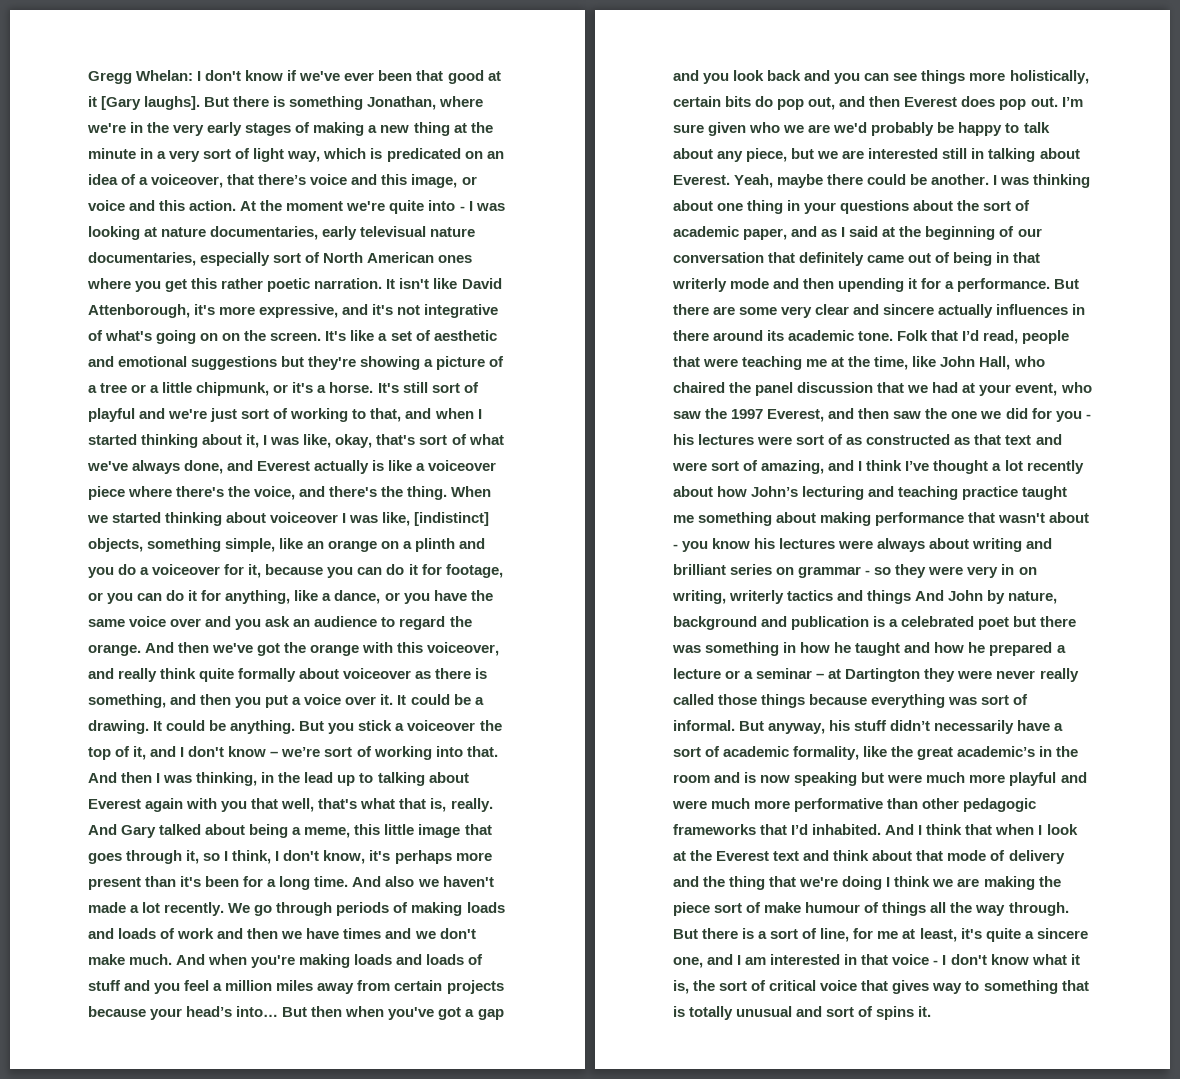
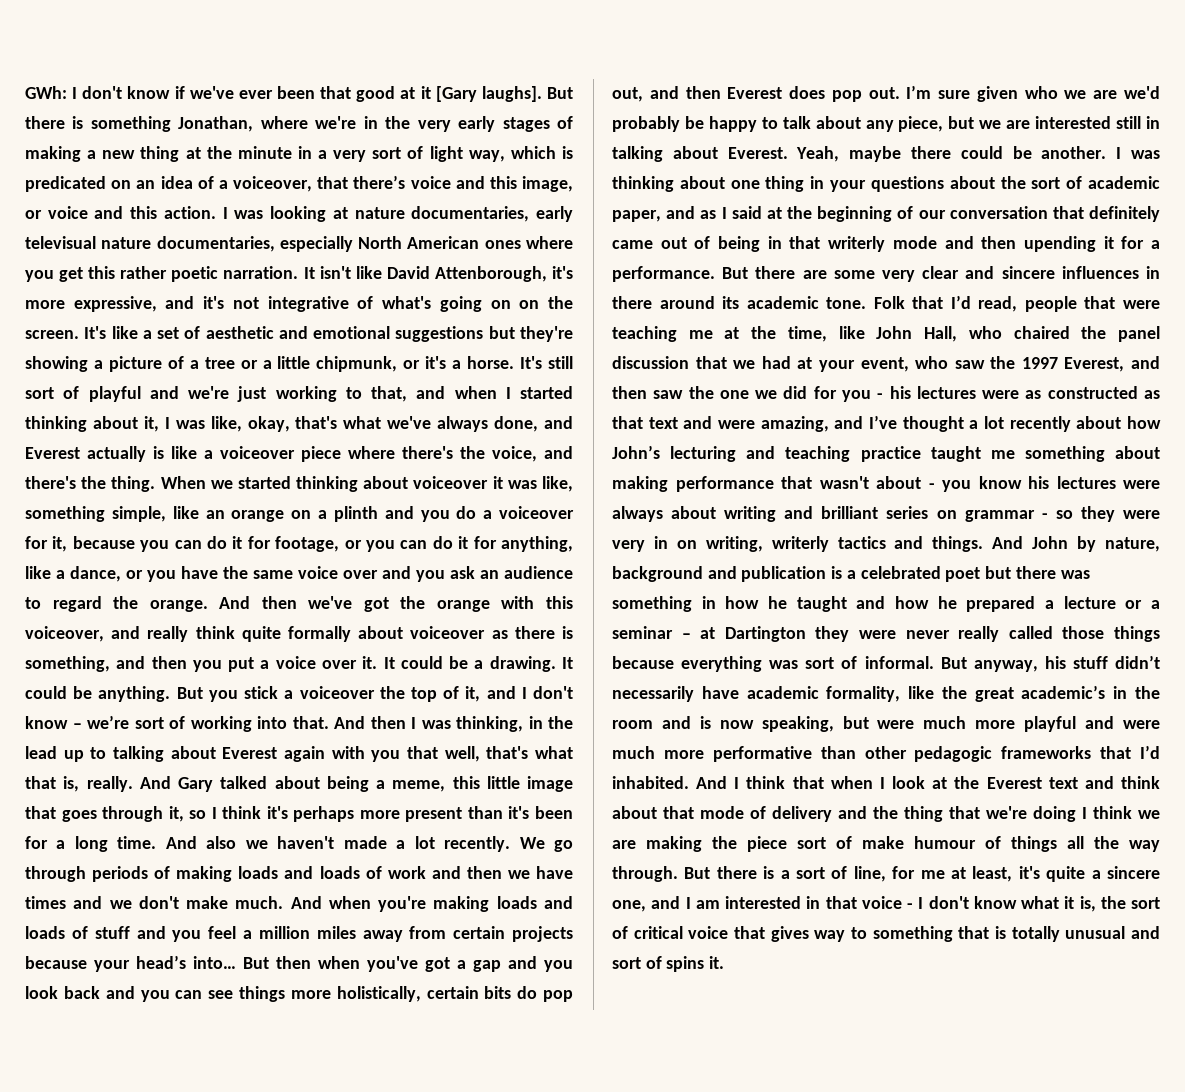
[88,70,194,84] Gregg Whelan: -> [25,86,67,99] GWh:
[240,200,465,214] At the moment we're quite into - -> (216, 212) none
[273,252,321,263] sort of -> (353, 244) none
[241,408,289,419] sort of -> (267, 394) none
[419,434,467,445] sort of -> (338, 422) none
[342,512,490,526] [88,538,143,552] I was like, [indistinct] objects, -> [492,476,573,492] it was like,
[232,850,366,864] think, I don't know, -> [222,806,262,819] think
[938,304,994,318] actually -> (1055, 272) none
[796,434,844,445] sort of -> (1020, 394) none
[711,460,903,474] sort of amazing, and I think -> [760,416,864,432] amazing, and
[867,590,912,604] things -> [932,536,984,552] things.
[1054,723,1064,731] [673,746,721,757] a sort of -> (739, 692) none
[794,772,858,786] speaking -> [761,716,834,732] speaking,

